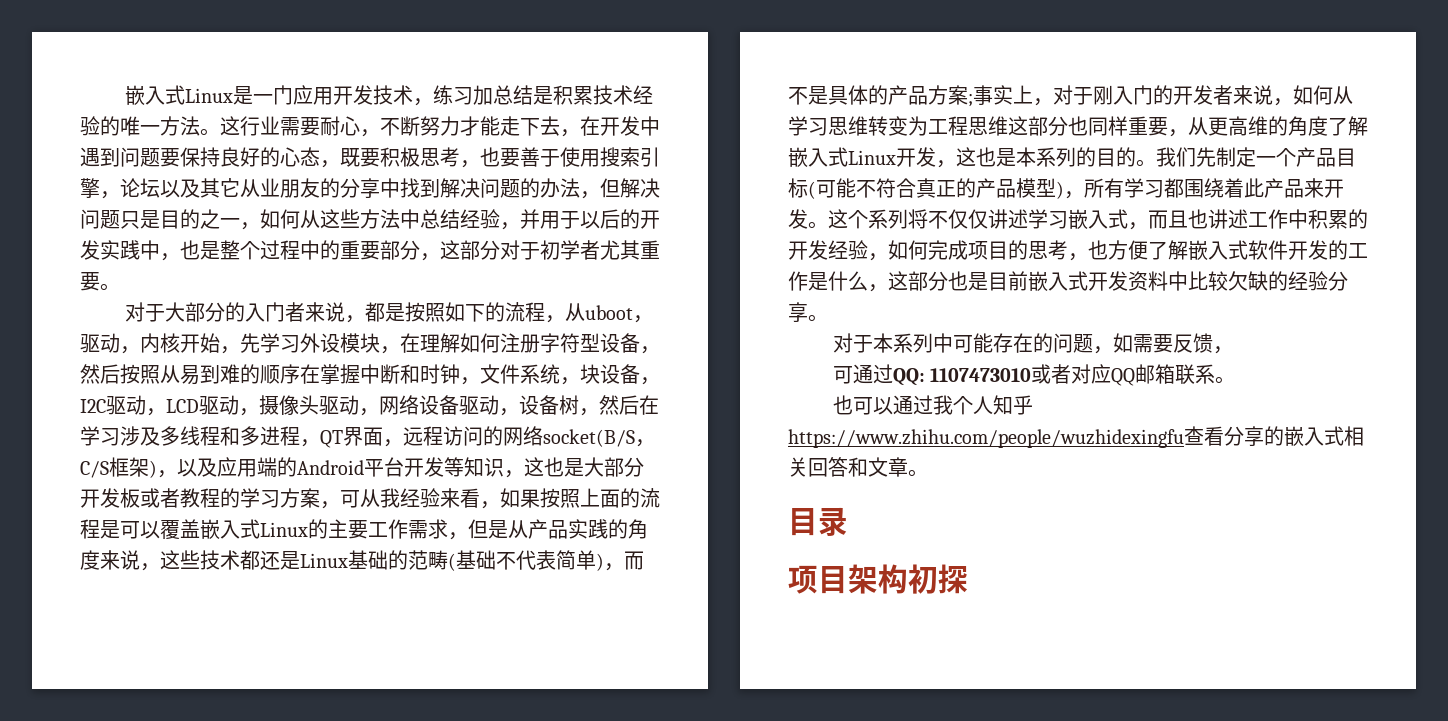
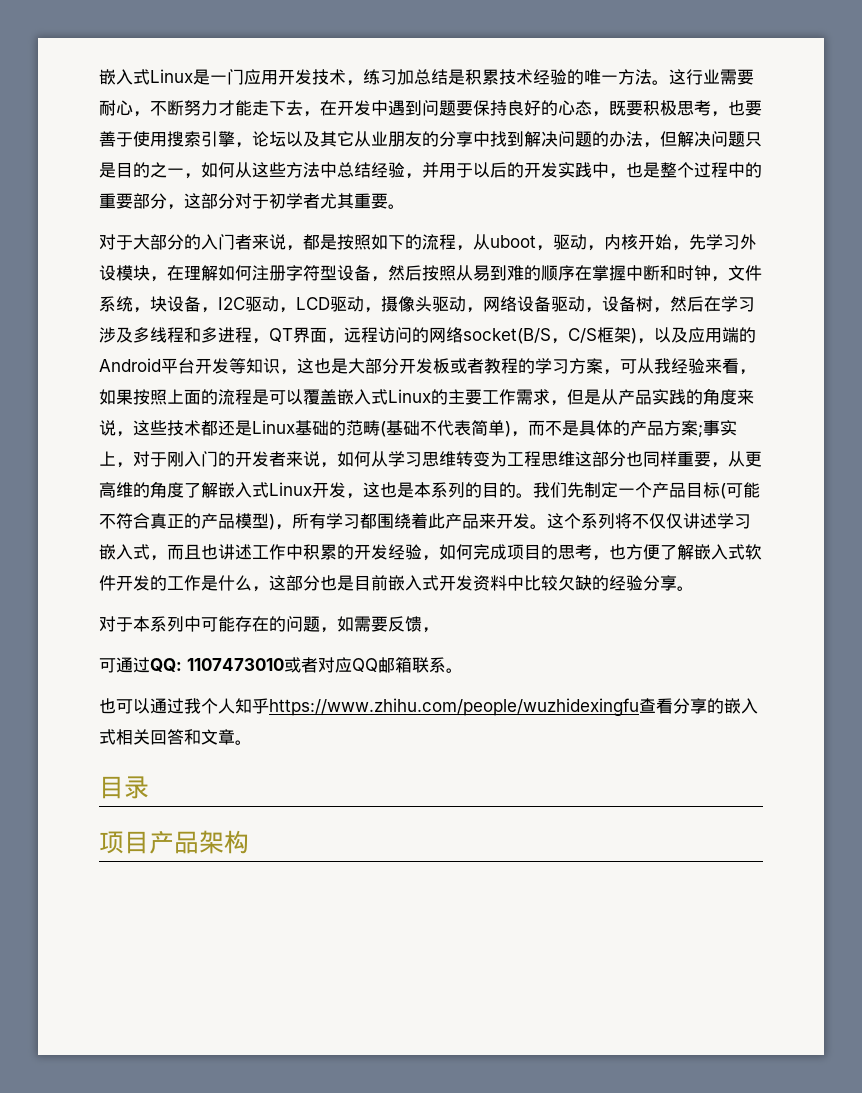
[848,564,968,594] 架构初探 -> [149,830,249,854] 产品架构

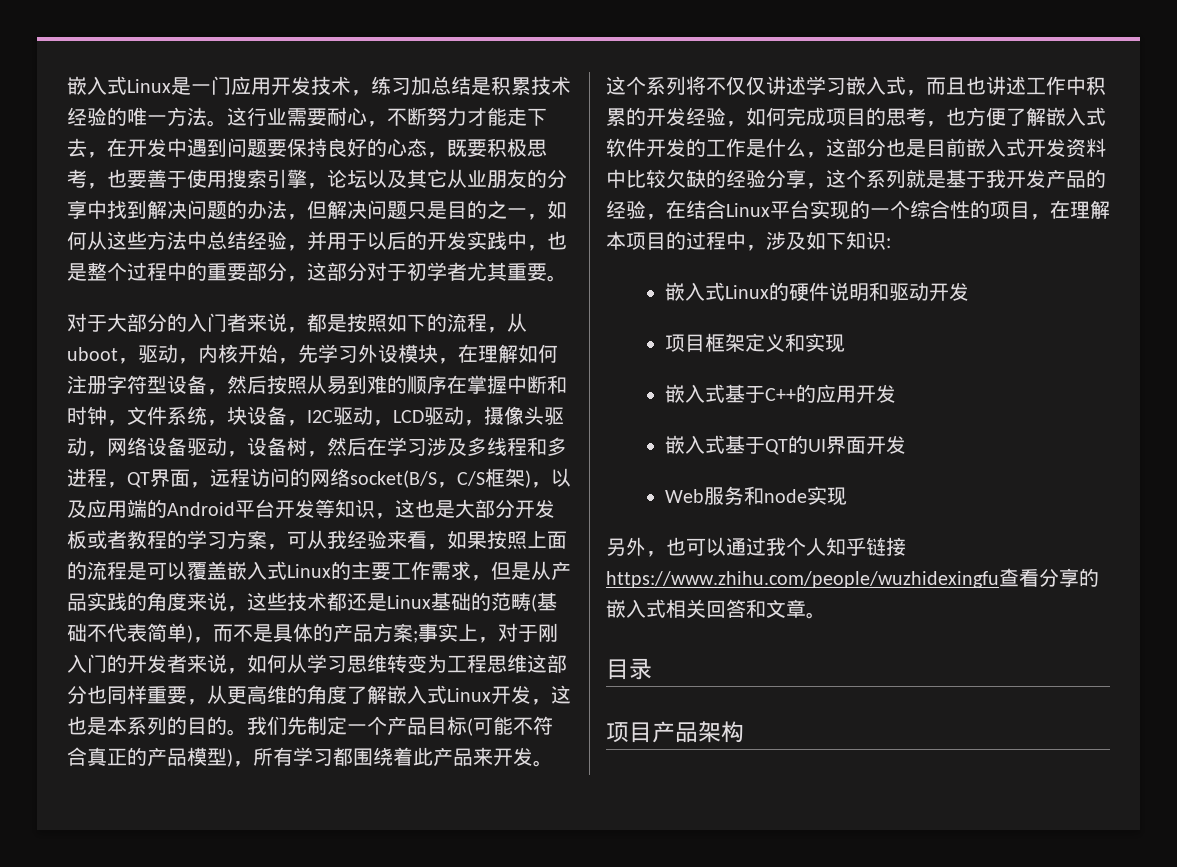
[677,586,694,591] [99,616,439,633] [99,657,463,673] 。 // 对于本系列中可能存在的问题，如需要反馈， // 可通过QQ: 1107473010或者对应QQ邮箱联系。 // -> [806,169,1106,189] [606,200,1110,220] [606,231,891,251] [664,282,969,302] [664,333,845,353] [664,384,896,403] [664,435,906,455] [664,486,847,506] [606,537,666,557] ，这个系列就是基于我开发产品的经验，在结合Linux平台实现的一个综合性的项目，在理解本项目的过程中，涉及如下知识: // 嵌入式Linux的硬件说明和驱动开发 // 项目框架定义和实现 // 嵌入式基于C++的应用开发 // 嵌入式基于QT的UI界面开发 // Web服务和node实现 // 另外，
(269, 706) none -> [866,537,906,556] 链接

